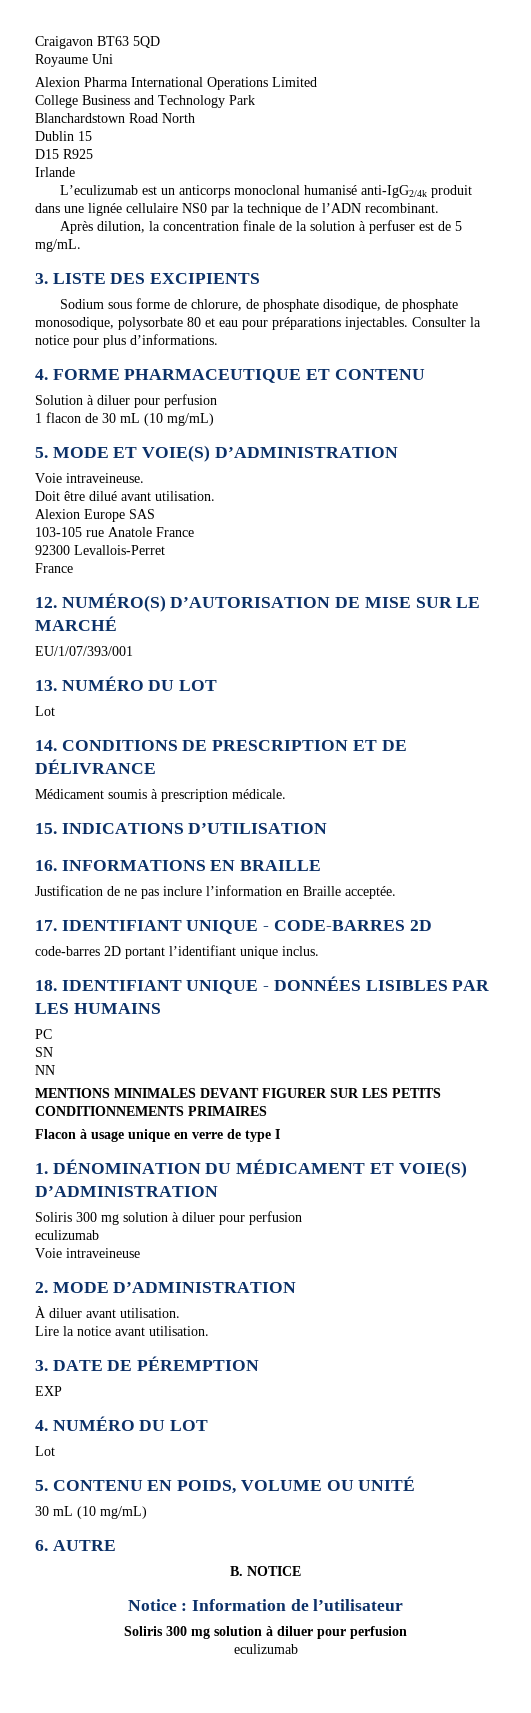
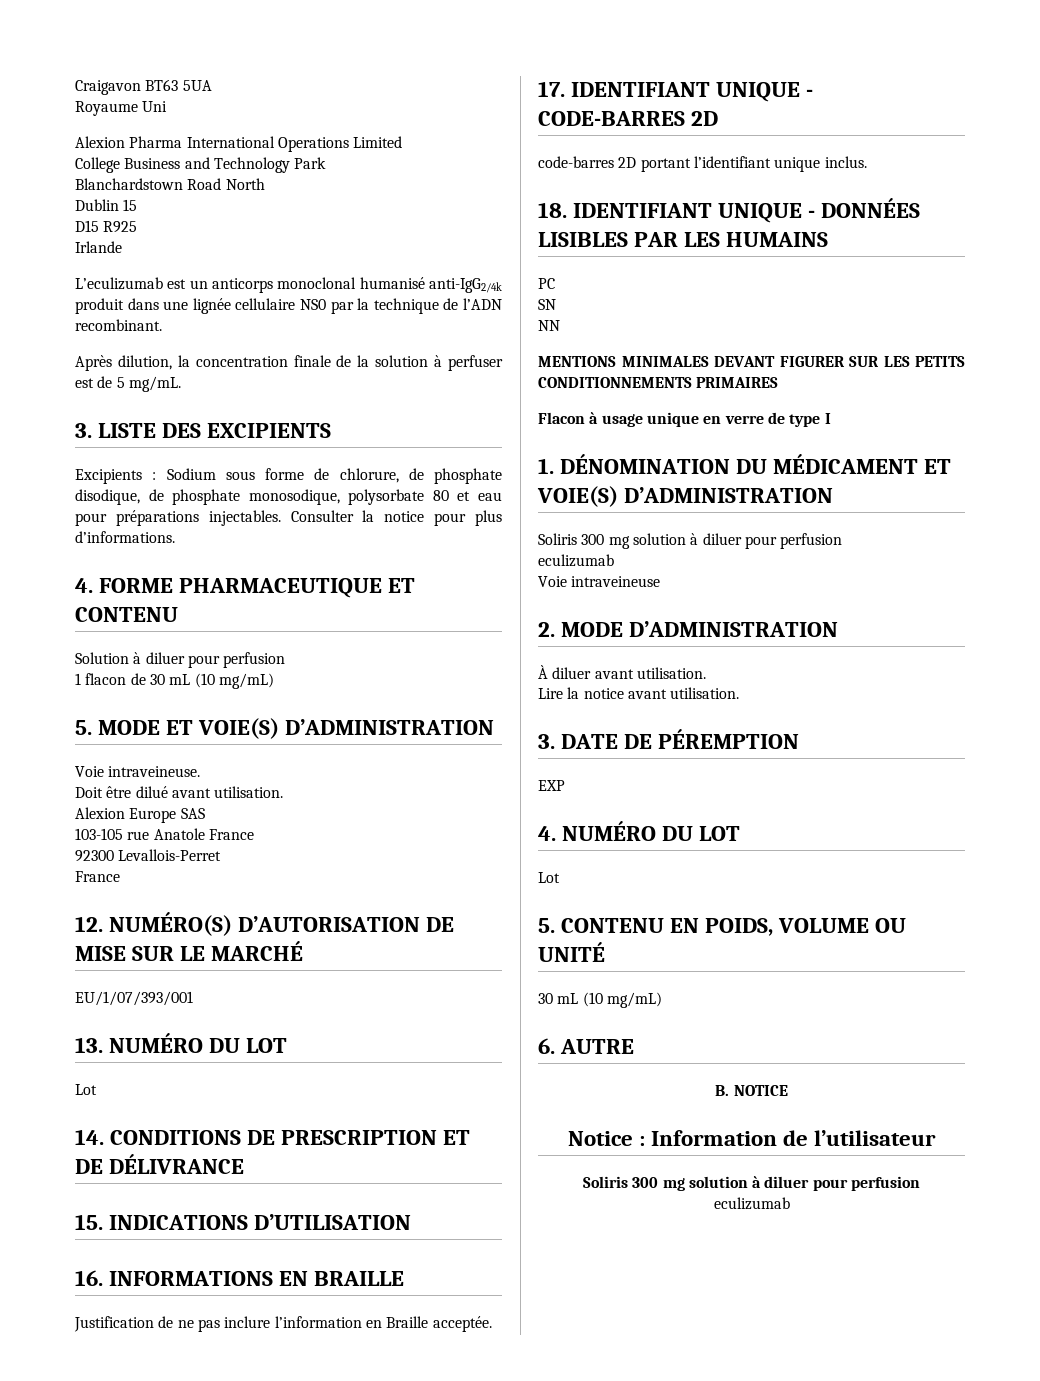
[133,36,160,48] 5QD -> [182,80,212,91] 5UA
(261, 278) none -> [75,469,157,484] Excipients :
[35,789,286,802] // Médicament soumis à prescription médicale. -> (245, 1164) none

